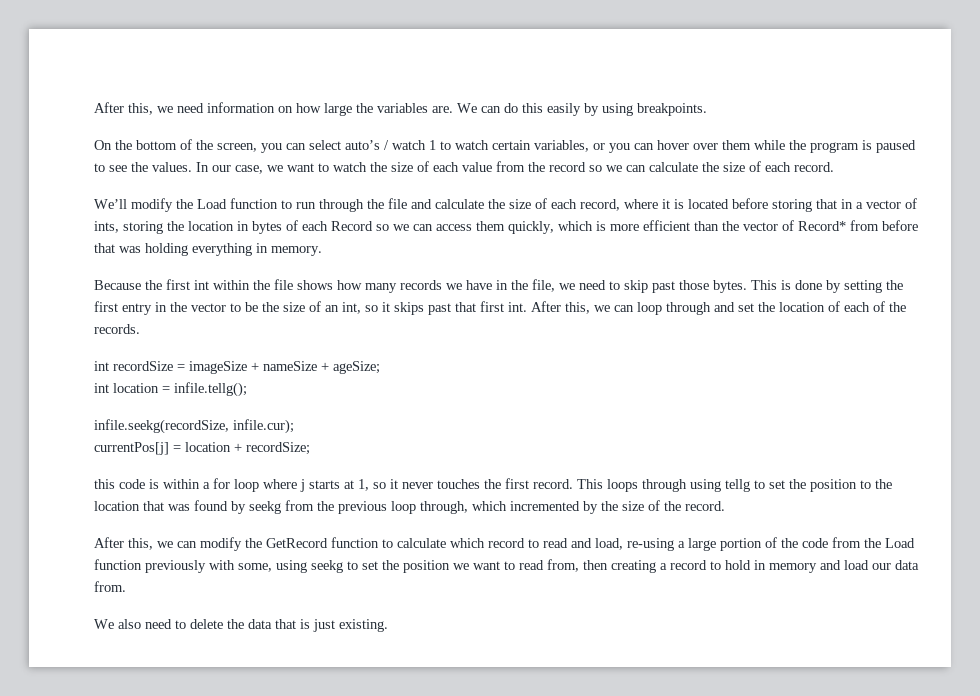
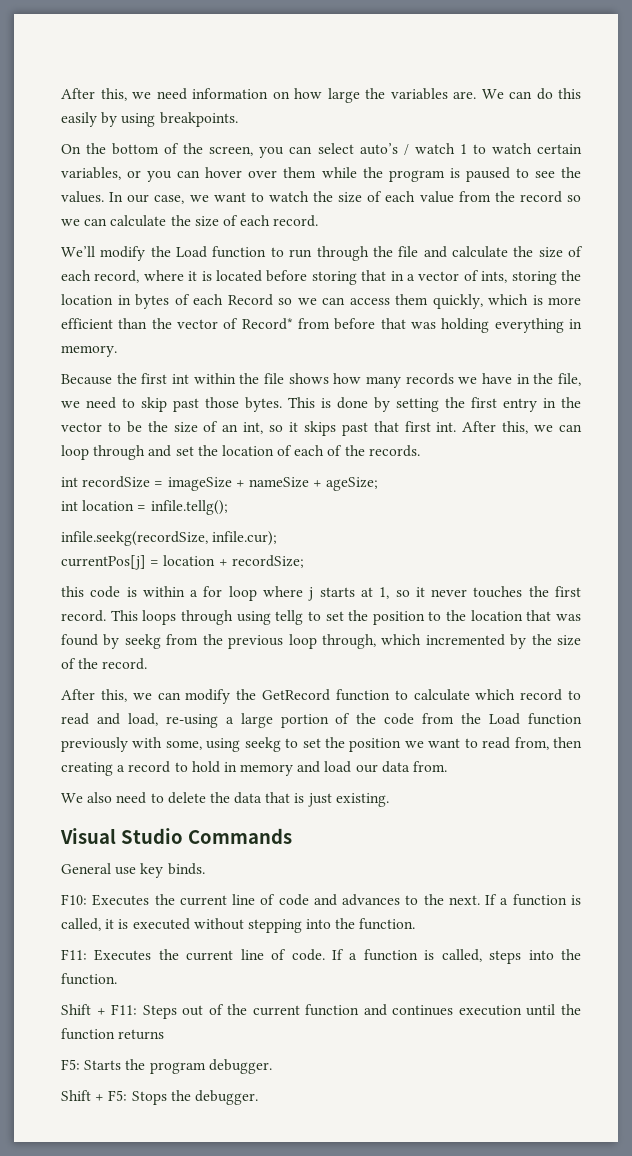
(388, 625) none -> [60,828,292,844] [61,863,205,878] [61,894,581,906] [61,918,416,933] [61,949,582,964] [61,973,117,985] [61,1004,581,1019] [61,1028,165,1040] [61,1059,272,1074] [61,1090,258,1105] // Visual Studio Commands // General use key binds. // F10: Executes the current line of code and advances to the next. If a function is called, it is executed without stepping into the function. // F11: Executes the current line of code. If a function is called, steps into the function. // Shift + F11: Steps out of the current function and continues execution until the function returns // F5: Starts the program debugger. // Shift + F5: Stops the debugger.

